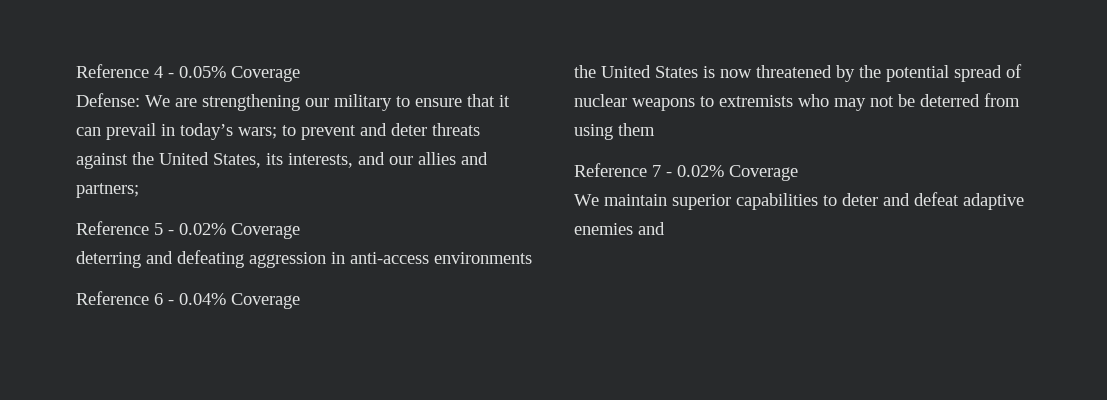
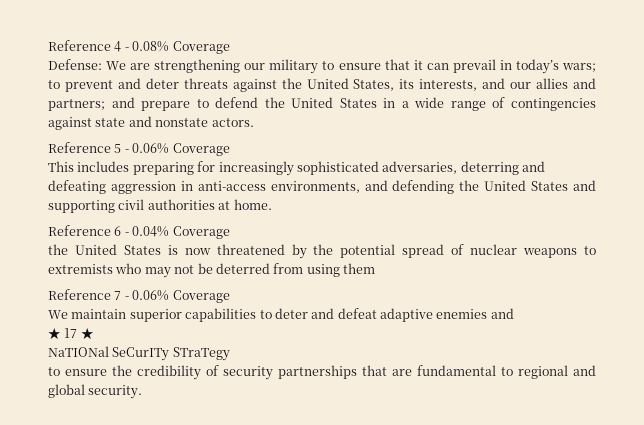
[179,66,226,78] 0.05% -> [132,41,170,52] 0.08%
(139, 190) none -> [111,97,597,111] [48,116,254,130] and prepare to defend the United States in a wide range of contingencies against state and nonstate actors.
[179,223,300,239] 0.02% Coverage // -> [132,143,230,156] [48,161,458,176] 0.06% Coverage // This includes preparing for increasingly sophisticated adversaries,
[434,252,532,264] environments -> [270,180,596,194] [48,199,272,213] environments, and defending the United States and supporting civil authorities at home.
[677,165,724,177] 0.02% -> [132,290,170,301] 0.06%
(665, 228) none -> [48,327,94,339] [48,346,230,361] [48,365,596,380] [48,384,143,399] // ★ 17 ★ // NaTIONal SeCurITy STraTegy // to ensure the credibility of security partnerships that are fundamental to regional and global security.

